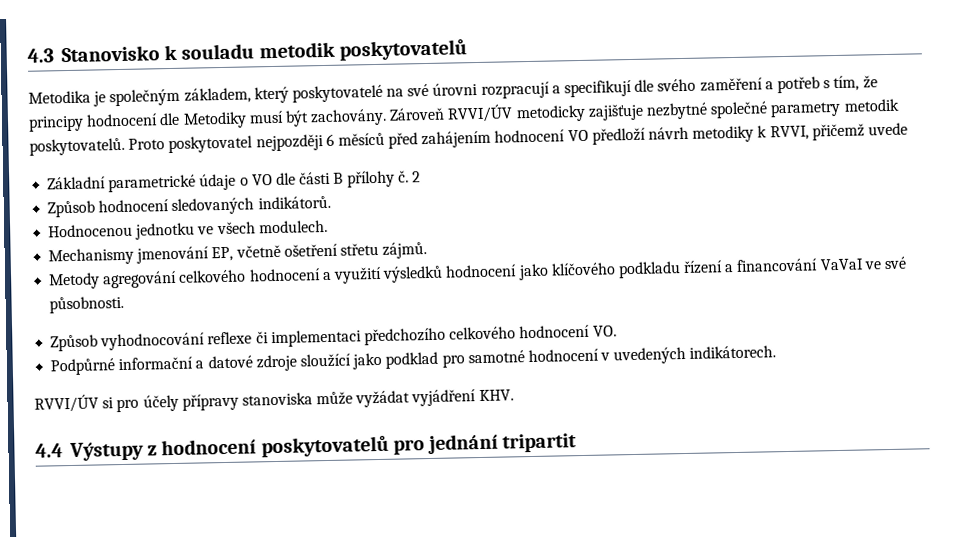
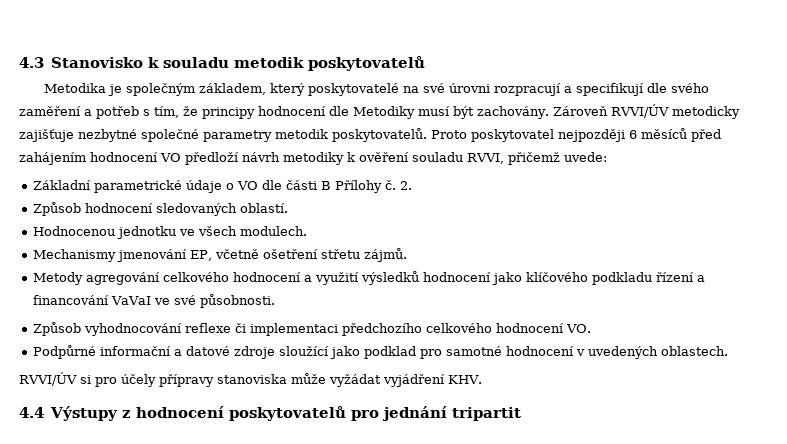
(768, 131) none -> [359,152,463,162] ověření souladu
[867,122,908,136] uvede -> [564,152,607,162] uvede:
[346,170,421,188] přílohy č. 2 -> [335,180,413,193] Přílohy č. 2.
[257,195,331,210] indikátorů. -> [240,203,289,213] oblastí.
[689,345,777,359] indikátorech. -> [661,346,729,356] oblastech.

